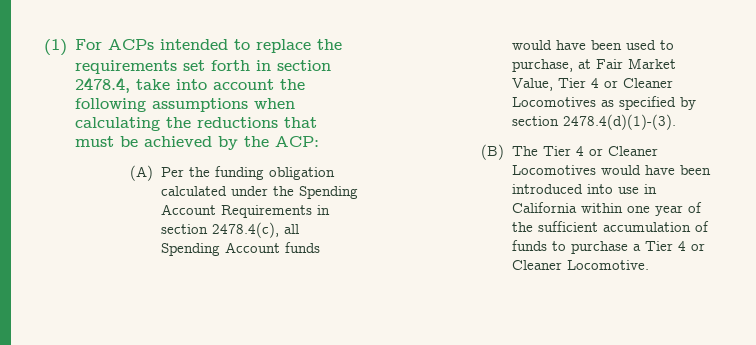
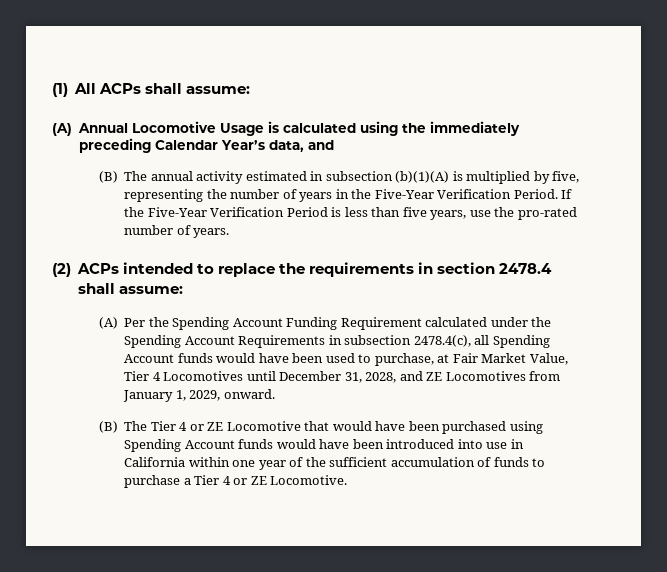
[74,39,102,50] For -> [73,83,250,94] [52,121,520,136] [78,138,334,153] [98,171,580,184] [124,189,573,202] [124,207,577,220] [124,225,230,238] [52,263,71,277] All ACPs shall assume: // (A) Annual Locomotive Usage is calculated using the immediately preceding Calendar Year’s data, and // (B) The annual activity estimated in subsection (b)(1)(A) is multiplied by five, representing the number of years in the Five-Year Verification Period. If the Five-Year Verification Period is less than five years, use the pro-rated number of years. // (2)
[182,60,331,71] [74,77,305,93] [74,98,295,112] [74,117,317,131] [74,136,319,150] set forth in section 2478.4, take into account the following assumptions when calculating the reductions that must be achieved by the ACP: -> [417,262,552,274] [77,283,183,294] in section 2478.4 shall assume:
[214,166,335,180] funding obligation -> [172,317,422,330] Spending Account Funding Requirement
[160,224,208,234] section -> [344,335,412,345] subsection
[603,78,673,88] [511,96,696,110] [511,114,676,130] or Cleaner Locomotives as specified by section 2478.4(d)(1)-(3). -> [163,371,561,383] [123,389,275,402] Locomotives until December 31, 2028, and ZE Locomotives from January 1, 2029, onward.
[607,146,658,156] [511,165,596,175] Cleaner Locomotives -> [207,421,543,434] [124,439,274,452] ZE Locomotive that would have been purchased using Spending Account funds
[511,260,562,270] Cleaner -> [250,476,267,485] ZE

